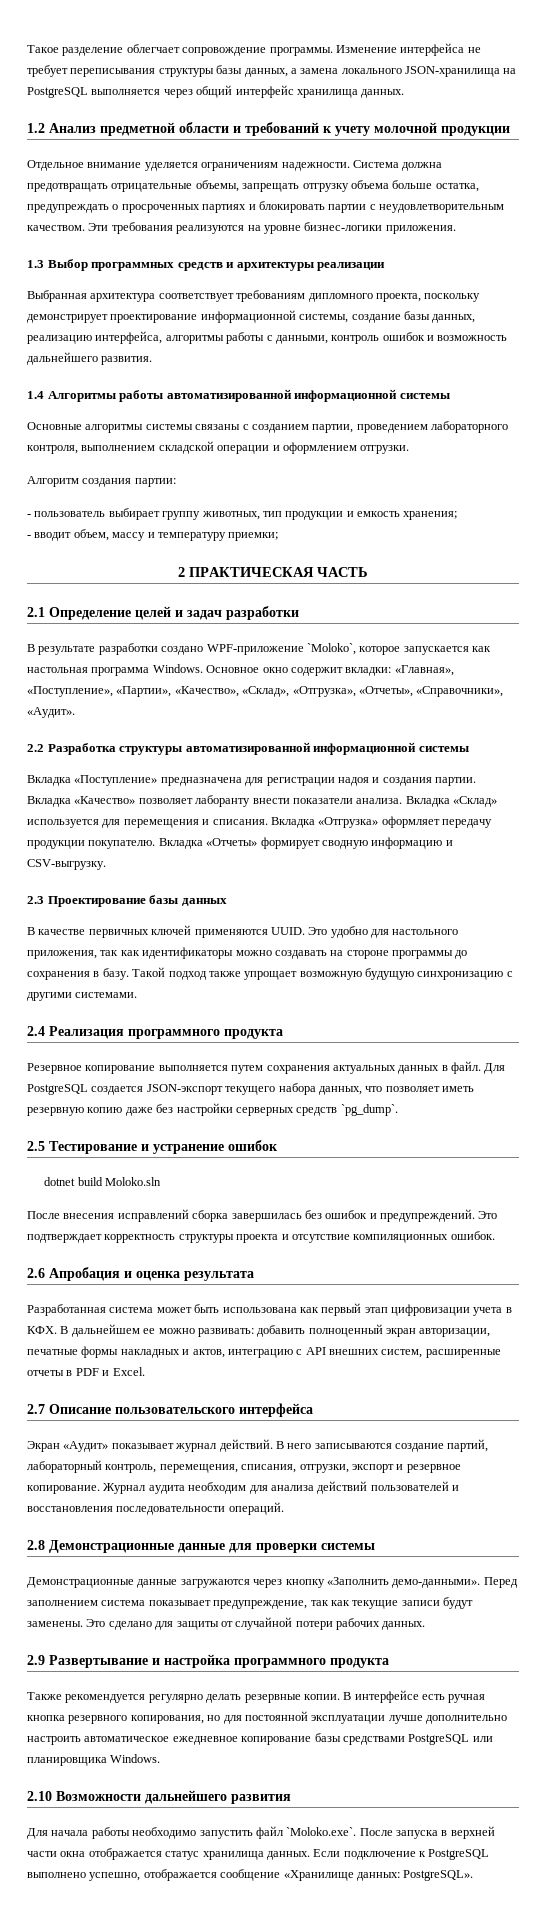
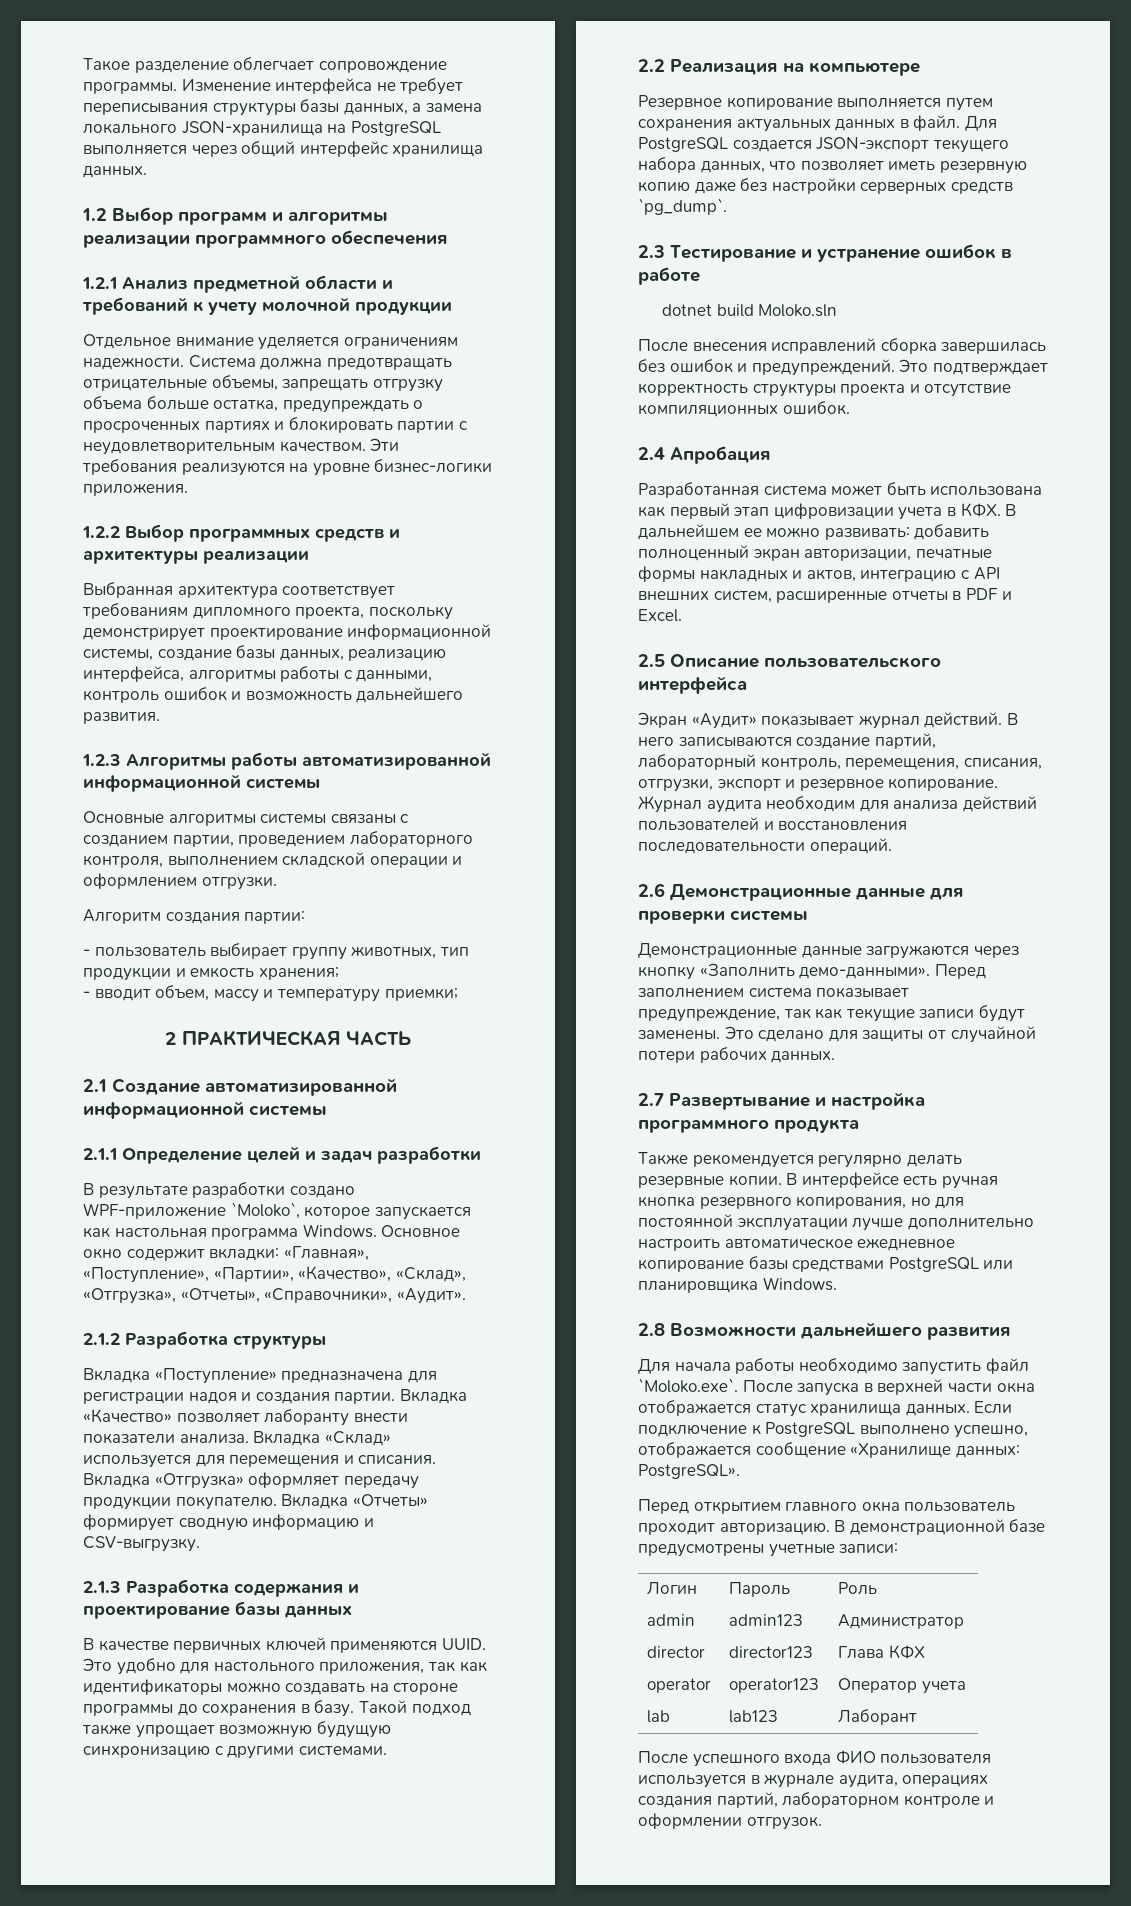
(45, 128) none -> [112,207,388,225] [83,230,448,248] [82,277,117,289] Выбор программ и алгоритмы реализации программного обеспечения // 1.2.1
[27,260,44,268] 1.3 -> [82,526,120,538] 1.2.2
[27,391,44,399] 1.4 -> [82,754,121,766] 1.2.3
(45, 612) none -> [112,1078,397,1096] [83,1101,327,1119] [83,1148,117,1160] Создание автоматизированной информационной системы // 2.1.1
[27,744,44,752] 2.2 -> [83,1333,120,1345] 2.1.2
[185,742,469,755] автоматизированной информационной системы -> (326, 1342) none
[27,896,146,907] 2.3 Проектирование -> [83,1579,359,1597] [83,1605,230,1619] 2.1.3 Разработка содержания и проектирование
[27,1026,283,1039] 2.4 Реализация программного продукта -> [638,59,920,76] 2.2 Реализация на компьютере
[27,1141,45,1151] 2.5 -> [638,245,665,258] 2.3
(278, 1145) none -> [1001,249,1012,258] [638,267,700,285] в работе
[27,1268,45,1278] 2.6 -> [638,447,665,460] 2.4
[124,1271,254,1281] и оценка результата -> (771, 455) none
[27,1404,45,1414] 2.7 -> [638,654,665,667] 2.5
[27,1540,45,1550] 2.8 -> [638,883,665,897] 2.6
[27,1655,45,1665] 2.9 -> [638,1093,664,1106] 2.7
[27,1791,52,1801] 2.10 -> [638,1323,665,1336] 2.8
(474, 1875) none -> [638,1499,1016,1514] [638,1519,1046,1535] [638,1543,899,1557] [646,1582,697,1595] [728,1582,790,1597] [837,1582,877,1595] [646,1614,695,1626] [728,1614,803,1626] [837,1614,964,1629] [646,1646,705,1658] [728,1646,813,1658] [837,1645,925,1659] [646,1678,711,1693] [728,1678,819,1693] [837,1678,966,1694] [646,1710,670,1723] [728,1710,778,1723] [837,1709,917,1725] [638,1750,992,1767] [638,1774,989,1788] [638,1792,995,1808] [638,1813,822,1830] // Перед открытием главного окна пользователь проходит авторизацию. В демонстрационной базе предусмотрены учетные записи: // Логин | Пароль | Роль // admin | admin123 | Администратор // director | director123 | Глава КФХ // operator | operator123 | Оператор учета // lab | lab123 | Лаборант // После успешного входа ФИО пользователя используется в журнале аудита, операциях создания партий, лабораторном контроле и оформлении отгрузок.

